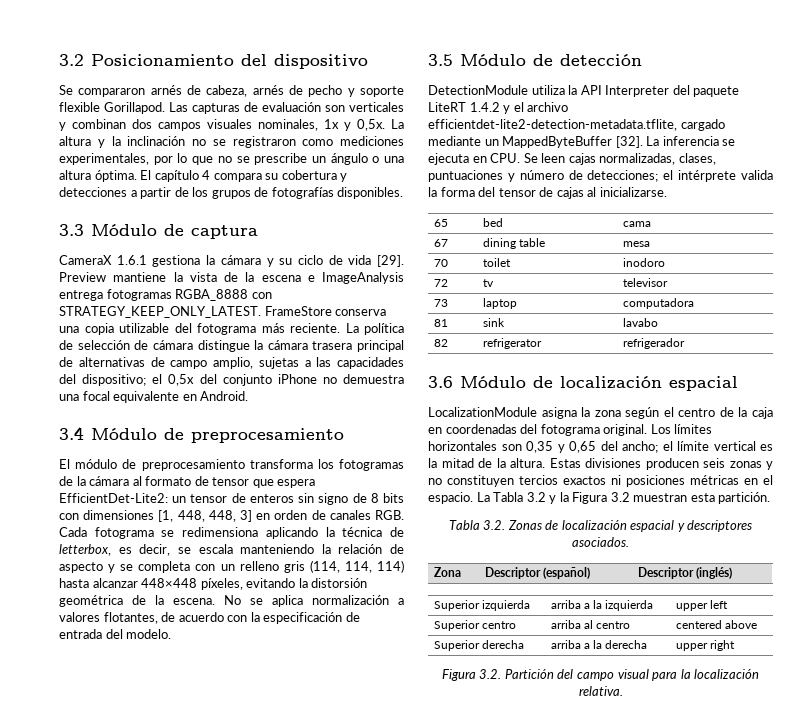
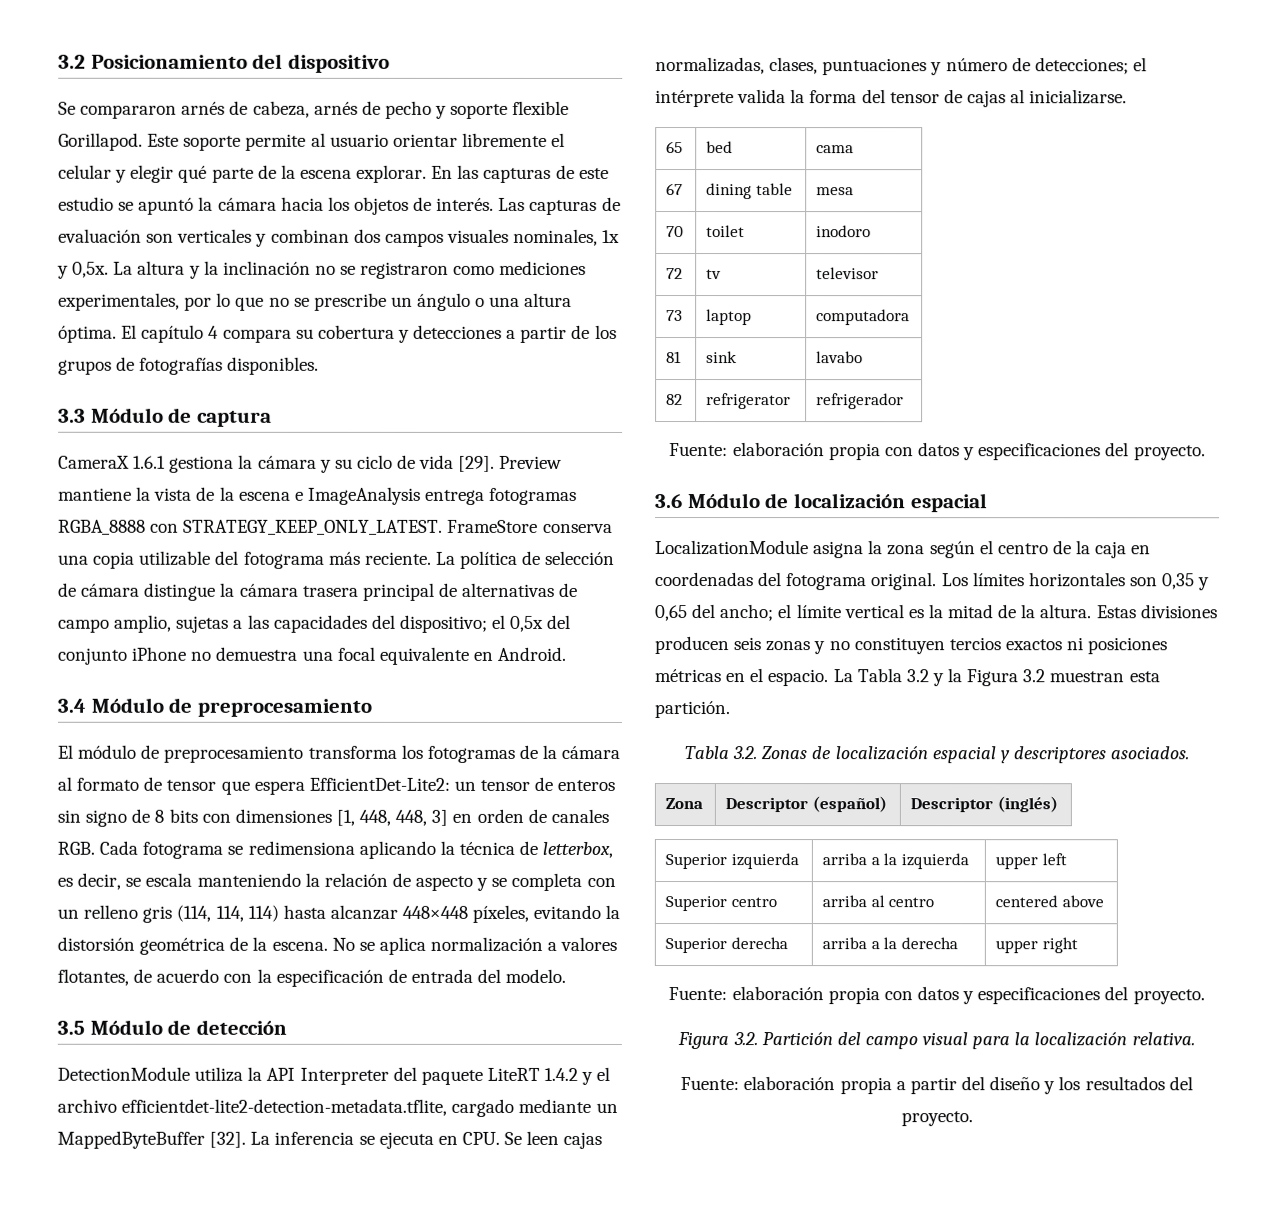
(165, 108) none -> [147,132,566,151] [58,164,609,183] [58,196,495,215] Este soporte permite al usuario orientar libremente el celular y elegir qué parte de la escena explorar. En las capturas de este estudio se apuntó la cámara hacia los objetos de interés.
(685, 343) none -> [669,442,1206,461] // Fuente: elaboración propia con datos y especificaciones del proyecto.
(736, 645) none -> [668,986,1205,1005] // Fuente: elaboración propia con datos y especificaciones del proyecto.
(623, 691) none -> [680,1076,1193,1095] [900,1111,973,1127] // Fuente: elaboración propia a partir del diseño y los resultados del proyecto.

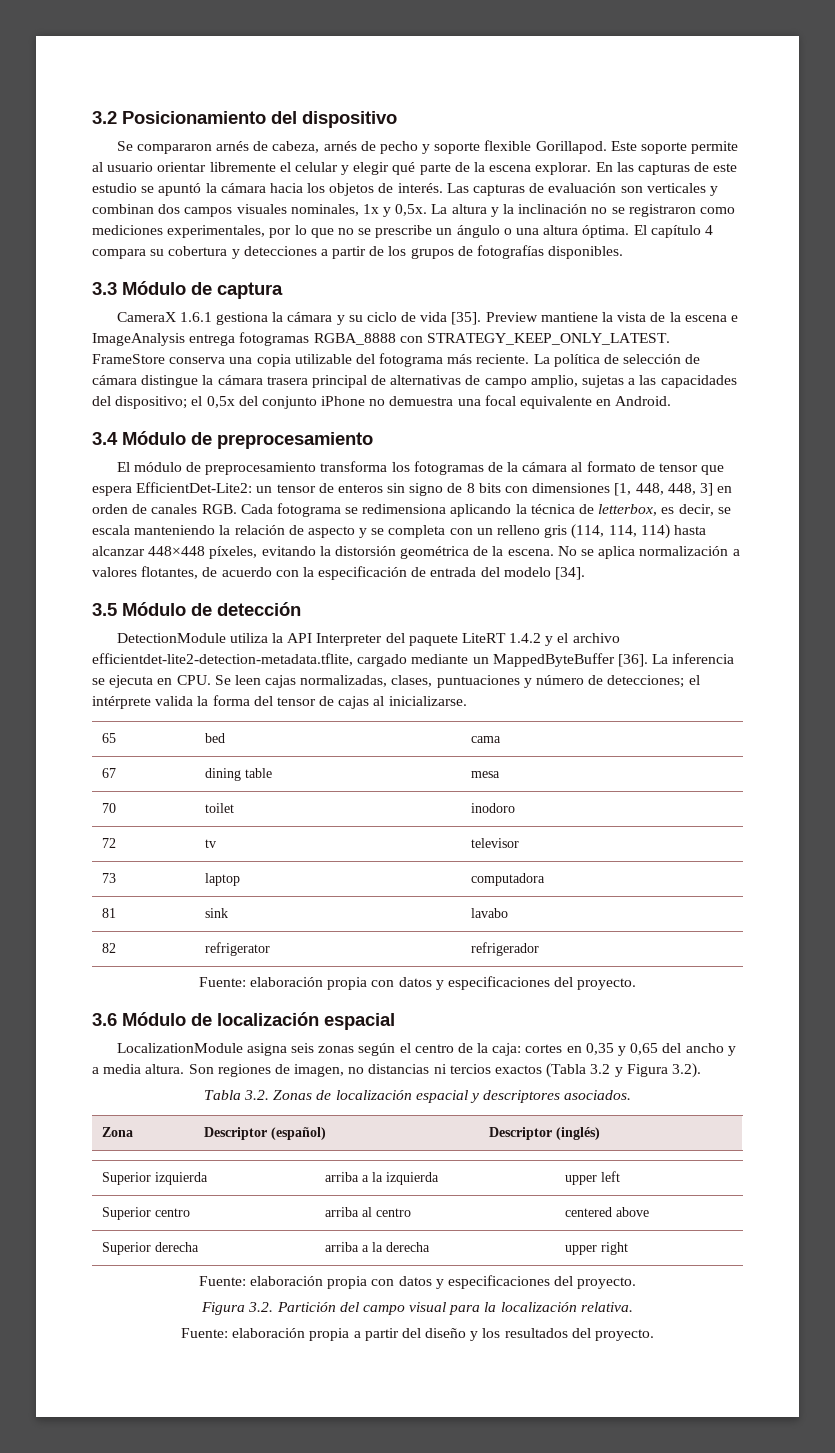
[458,455,496,472] [29]. -> [451,312,482,325] [35].
[505,968,567,983] modelo. -> [503,567,586,580] modelo [34].
[209,1131,247,1148] [32]. -> [617,654,648,667] [36].
[868,540,926,556] la zona -> [291,1043,355,1053] seis zonas
[1095,541,1152,559] [655,572,1211,591] [654,604,1218,622] [654,636,1168,655] [654,668,1160,687] [654,701,730,719] caja en coordenadas del fotograma original. Los límites horizontales son 0,35 y 0,65 del ancho; el límite vertical es la mitad de la altura. Estas divisiones producen seis zonas y no constituyen tercios exactos ni posiciones métricas en el espacio. La Tabla 3.2 y la Figura 3.2 muestran esta partición. -> [492,1043,736,1056] [92,1063,701,1078] caja: cortes en 0,35 y 0,65 del ancho y a media altura. Son regiones de imagen, no distancias ni tercios exactos (Tabla 3.2 y Figura 3.2).

